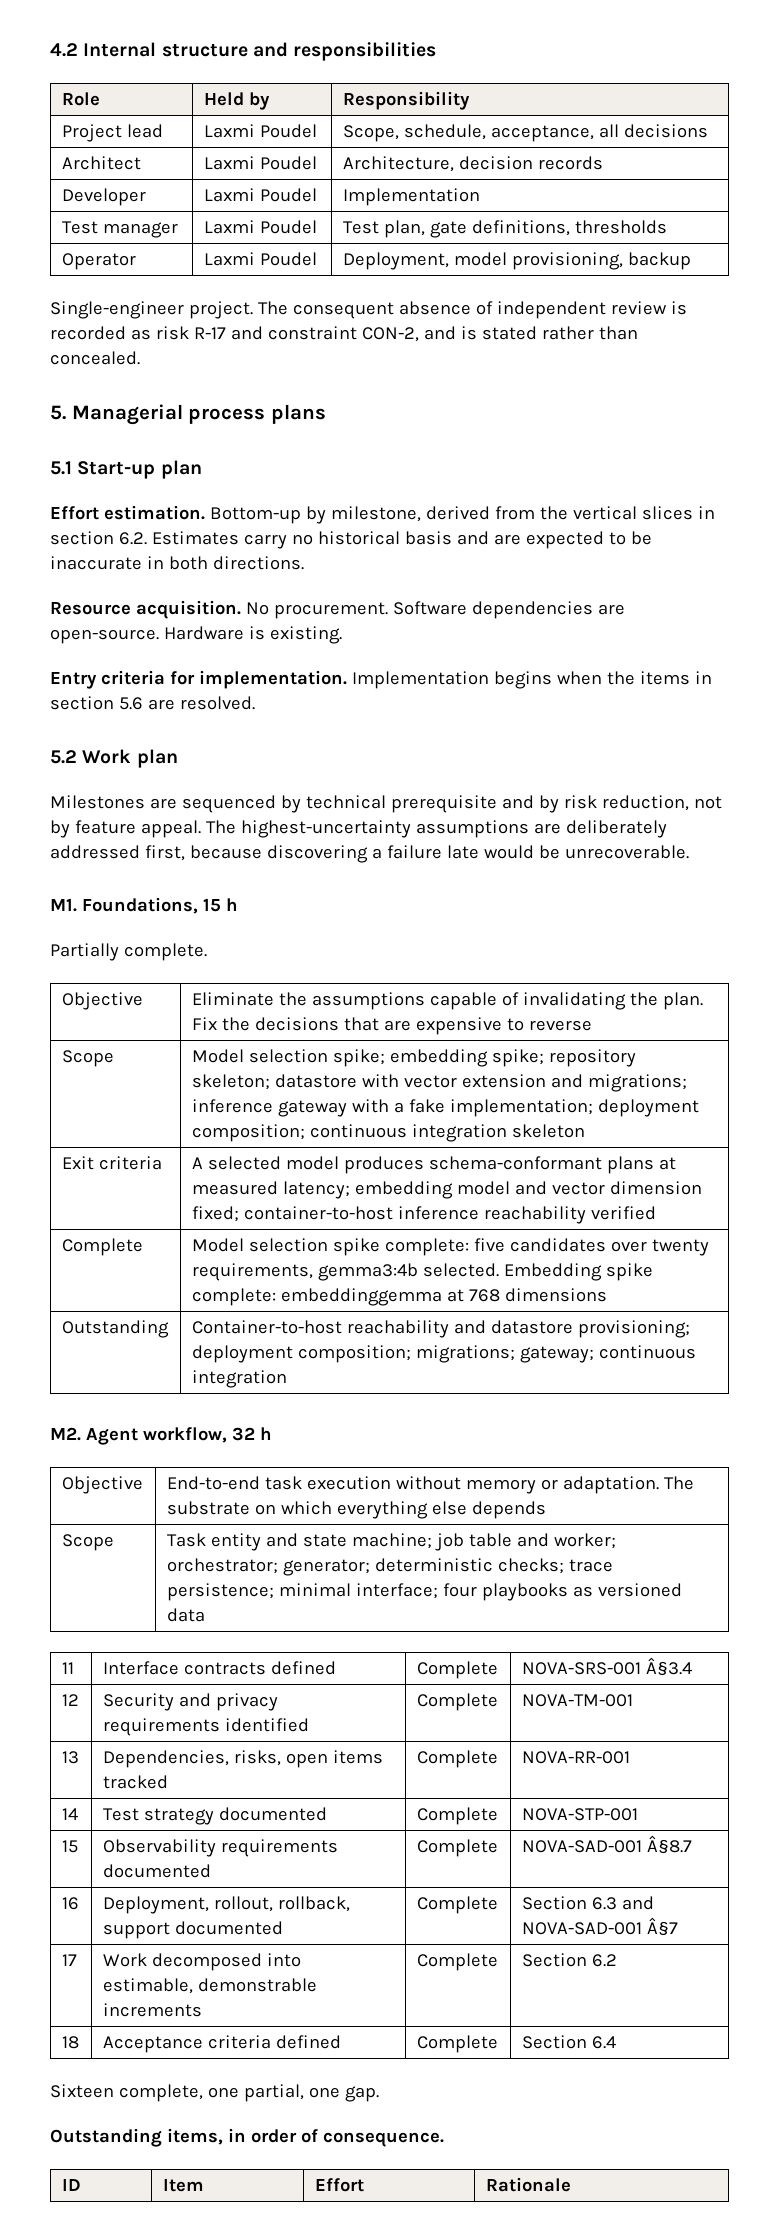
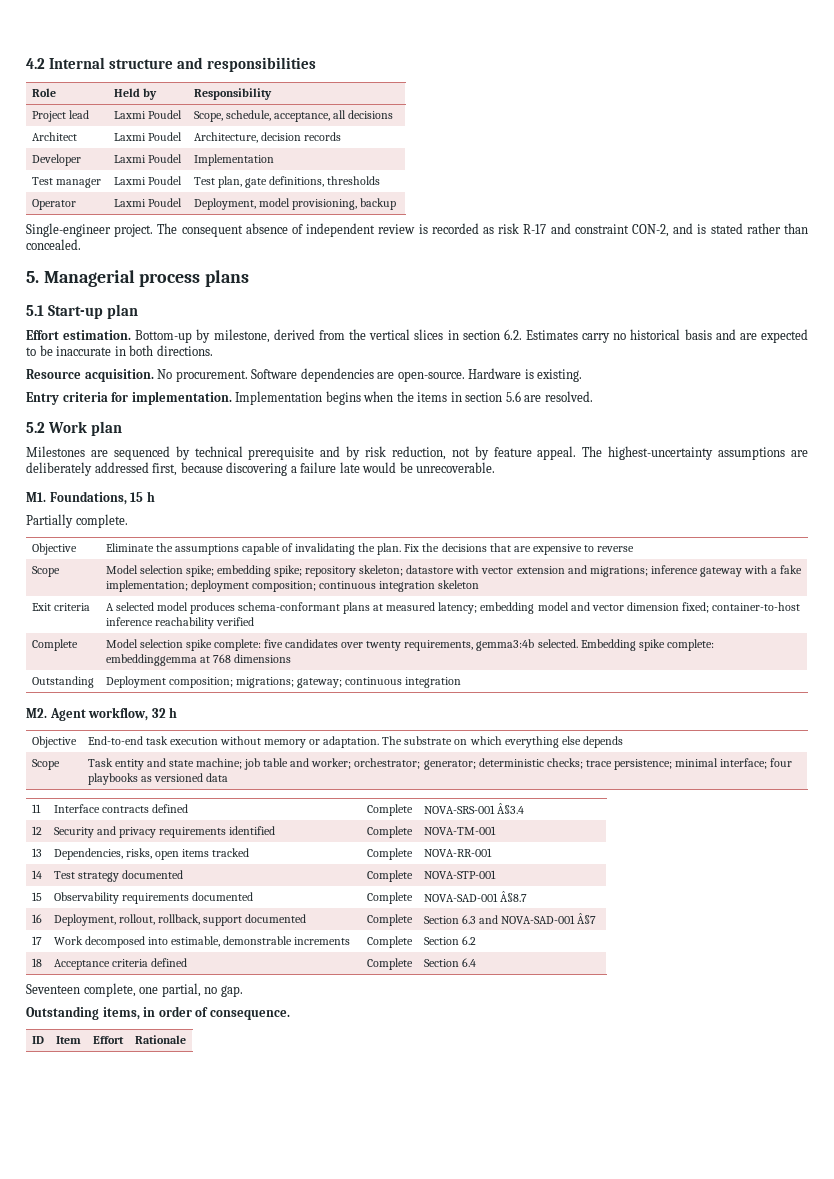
[191,1320,690,1338] [191,1345,293,1363] Container-to-host reachability and datastore provisioning; deployment -> [105,676,166,688] Deployment
[50,2084,114,2098] Sixteen -> [26,984,80,994] Seventeen
[308,2087,340,2098] one -> [204,987,218,994] no

